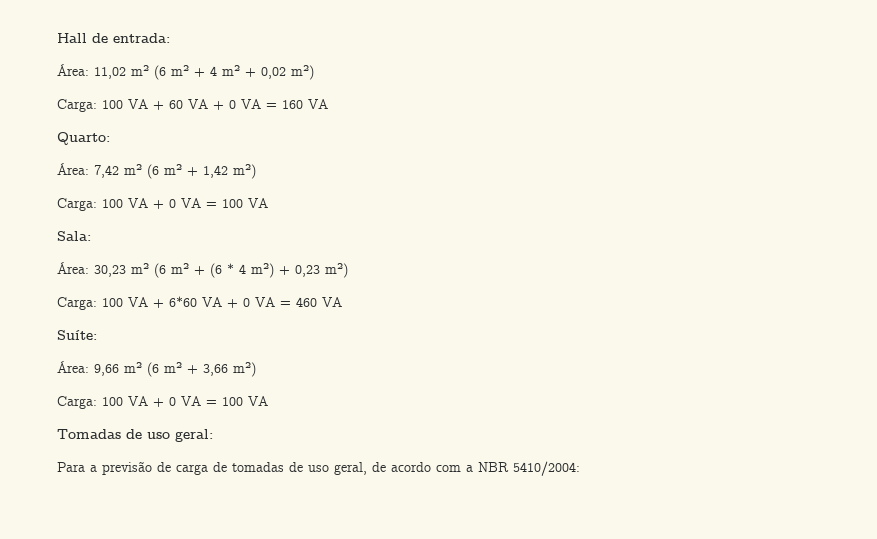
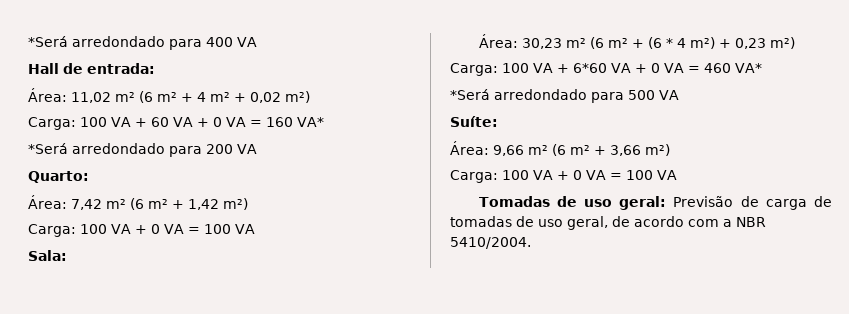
(57, 38) none -> [28,36,257,50] *Será arredondado para 400 VA //
(303, 104) none -> [297,117,324,127] [28,143,233,157] VA* // *Será arredondado para 200
(317, 302) none -> [735,63,762,73] [450,89,655,103] VA* // *Será arredondado para 500
[57,461,152,475] // Para a previsão -> [673,196,734,207] Previsão
[513,461,580,476] 5410/2004: -> [450,237,531,249] 5410/2004.

